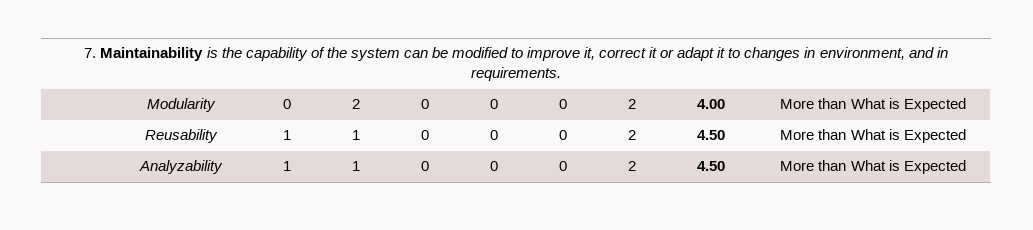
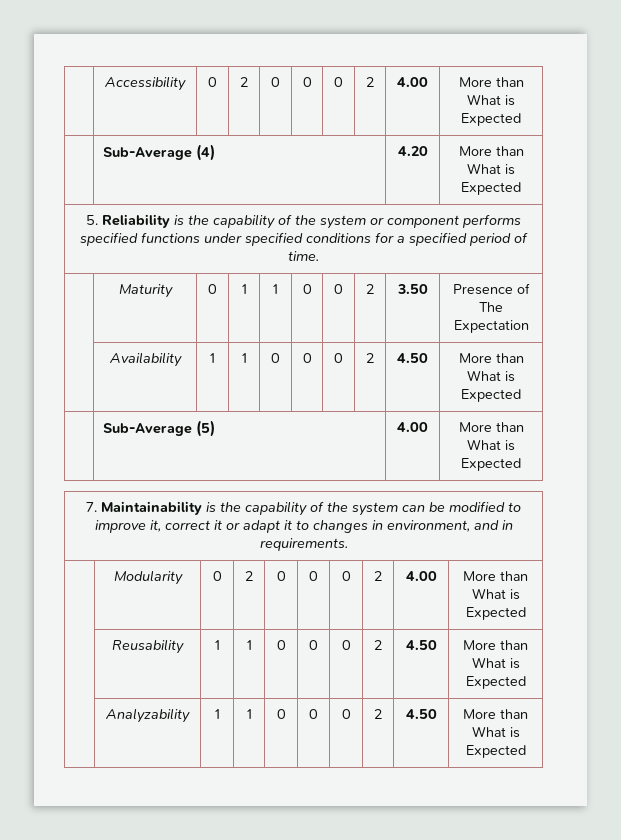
(84, 53) none -> [104,76,186,91] [208,77,217,87] [240,77,248,87] [271,77,280,87] [302,77,312,87] [334,77,343,87] [366,77,374,87] [397,77,428,87] [458,77,524,87] [467,94,515,106] [461,113,521,126] [102,144,215,161] [397,146,428,156] [458,146,524,156] [467,163,515,175] [461,182,521,195] [85,214,521,229] [79,232,528,246] [288,251,319,261] [118,284,173,298] [208,284,217,294] [241,284,247,294] [273,284,278,294] [302,284,312,294] [334,284,343,294] [366,284,374,294] [396,284,428,294] [453,283,530,295] [479,302,503,312] [453,320,529,333] [108,352,182,367] [210,353,215,363] [241,353,247,363] [271,353,280,363] [302,353,312,363] [334,353,343,363] [366,353,374,363] [397,353,428,363] [458,353,524,363] [467,370,515,382] [461,389,521,402] [102,420,215,437] [397,422,428,432] [458,422,524,432] [467,439,515,451] [461,458,521,471] | Accessibility | 0 | 2 | 0 | 0 | 0 | 2 | 4.00 | More than What is Expected // | Sub-Average (4) | 4.20 | More than What is Expected // 5. Reliability is the capability of the system or component performs specified functions under specified conditions for a specified period of time. // | Maturity | 0 | 1 | 1 | 0 | 0 | 2 | 3.50 | Presence of The Expectation // | Availability | 1 | 1 | 0 | 0 | 0 | 2 | 4.50 | More than What is Expected // | Sub-Average (5) | 4.00 | More than What is Expected //

